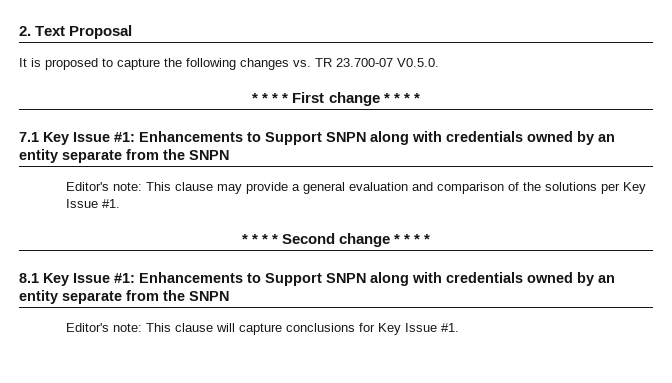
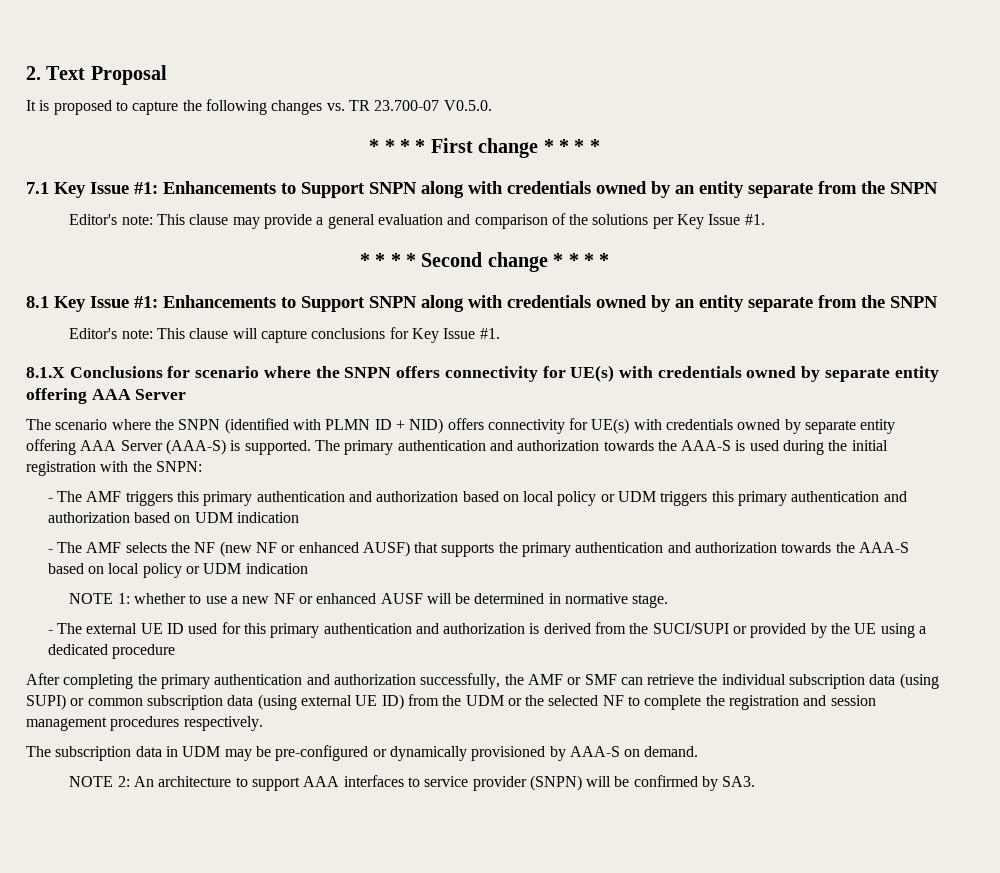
(459, 327) none -> [26,365,939,382] [26,388,187,404] [26,418,896,434] [26,439,888,455] [26,461,202,476] [47,491,907,506] [47,512,299,523] [47,541,910,557] [47,563,308,578] [69,593,669,608] [47,622,927,638] [47,644,175,659] [26,673,939,689] [26,694,876,710] [26,716,263,731] [26,745,699,761] [69,775,756,791] // 8.1.X Conclusions for scenario where the SNPN offers connectivity for UE(s) with credentials owned by separate entity offering AAA Server // The scenario where the SNPN (identified with PLMN ID + NID) offers connectivity for UE(s) with credentials owned by separate entity offering AAA Server (AAA-S) is supported. The primary authentication and authorization towards the AAA-S is used during the initial registration with the SNPN: // - The AMF triggers this primary authentication and authorization based on local policy or UDM triggers this primary authentication and authorization based on UDM indication // - The AMF selects the NF (new NF or enhanced AUSF) that supports the primary authentication and authorization towards the AAA-S based on local policy or UDM indication // NOTE 1: whether to use a new NF or enhanced AUSF will be determined in normative stage. // - The external UE ID used for this primary authentication and authorization is derived from the SUCI/SUPI or provided by the UE using a dedicated procedure // After completing the primary authentication and authorization successfully, the AMF or SMF can retrieve the individual subscription data (using SUPI) or common subscription data (using external UE ID) from the UDM or the selected NF to complete the registration and session management procedures respectively. // The subscription data in UDM may be pre-configured or dynamically provisioned by AAA-S on demand. // NOTE 2: An architecture to support AAA interfaces to service provider (SNPN) will be confirmed by SA3.

